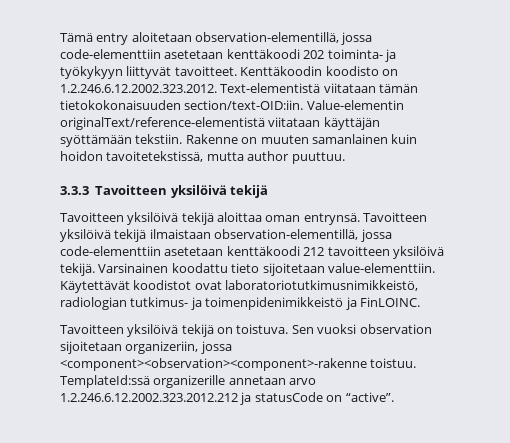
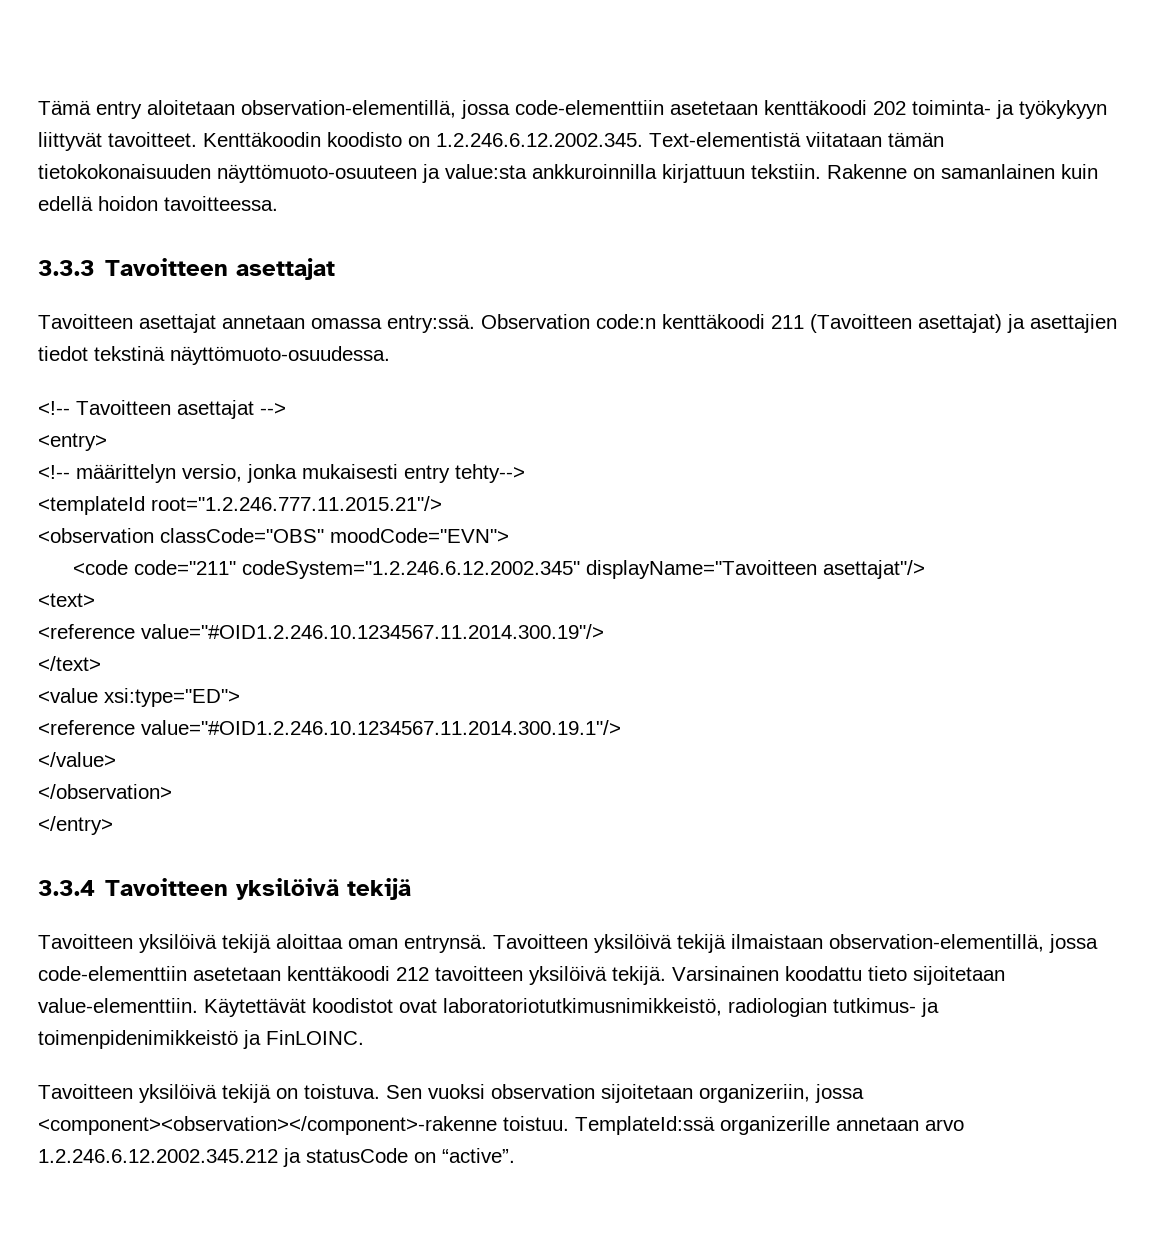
[60,84,217,93] 1.2.246.6.12.2002.323.2012. -> [436,133,643,147] 1.2.246.6.12.2002.345.
[184,100,404,110] [60,117,380,130] [60,135,132,147] section/text-OID:iin. Value-elementin originalText/reference-elementistä viitataan käyttäjän syöttämään -> [217,164,745,183] näyttömuoto-osuuteen ja value:sta ankkuroinnilla kirjattuun
[260,135,309,144] muuten -> (935, 173) none
[60,151,345,164] [60,186,89,195] hoidon tavoitetekstissä, mutta author puuttuu. // 3.3.3 -> [38,196,278,211] [38,258,336,280] [38,314,1117,333] [38,346,390,365] [38,400,286,419] [38,433,107,451] [38,464,525,483] [38,496,442,515] [38,528,509,543] [72,560,925,579] [38,593,95,607] [38,624,604,639] [38,656,101,671] [38,688,240,707] [38,720,621,735] [38,752,116,767] [38,784,172,799] [38,816,113,835] [38,880,95,896] edellä hoidon tavoitteessa. // 3.3.3 Tavoitteen asettajat // Tavoitteen asettajat annetaan omassa entry:ssä. Observation code:n kenttäkoodi 211 (Tavoitteen asettajat) ja asettajien tiedot tekstinä näyttömuoto-osuudessa. // <!-- Tavoitteen asettajat --> // <entry> // <!-- määrittelyn versio, jonka mukaisesti entry tehty--> // <templateId root="1.2.246.777.11.2015.21"/> // <observation classCode="OBS" moodCode="EVN"> // <code code="211" codeSystem="1.2.246.6.12.2002.345" displayName="Tavoitteen asettajat"/> // <text> // <reference value="#OID1.2.246.10.1234567.11.2014.300.19"/> // </text> // <value xsi:type="ED"> // <reference value="#OID1.2.246.10.1234567.11.2014.300.19.1"/> // </value> // </observation> // </entry> // 3.3.4
[60,358,367,371] <component><observation><component>-rakenne -> [38,1116,497,1135] <component><observation></component>-rakenne
[60,393,238,402] 1.2.246.6.12.2002.323.2012.212 -> [38,1149,278,1163] 1.2.246.6.12.2002.345.212

